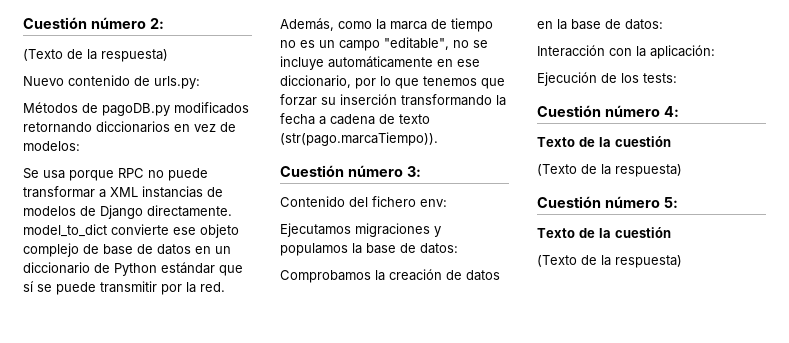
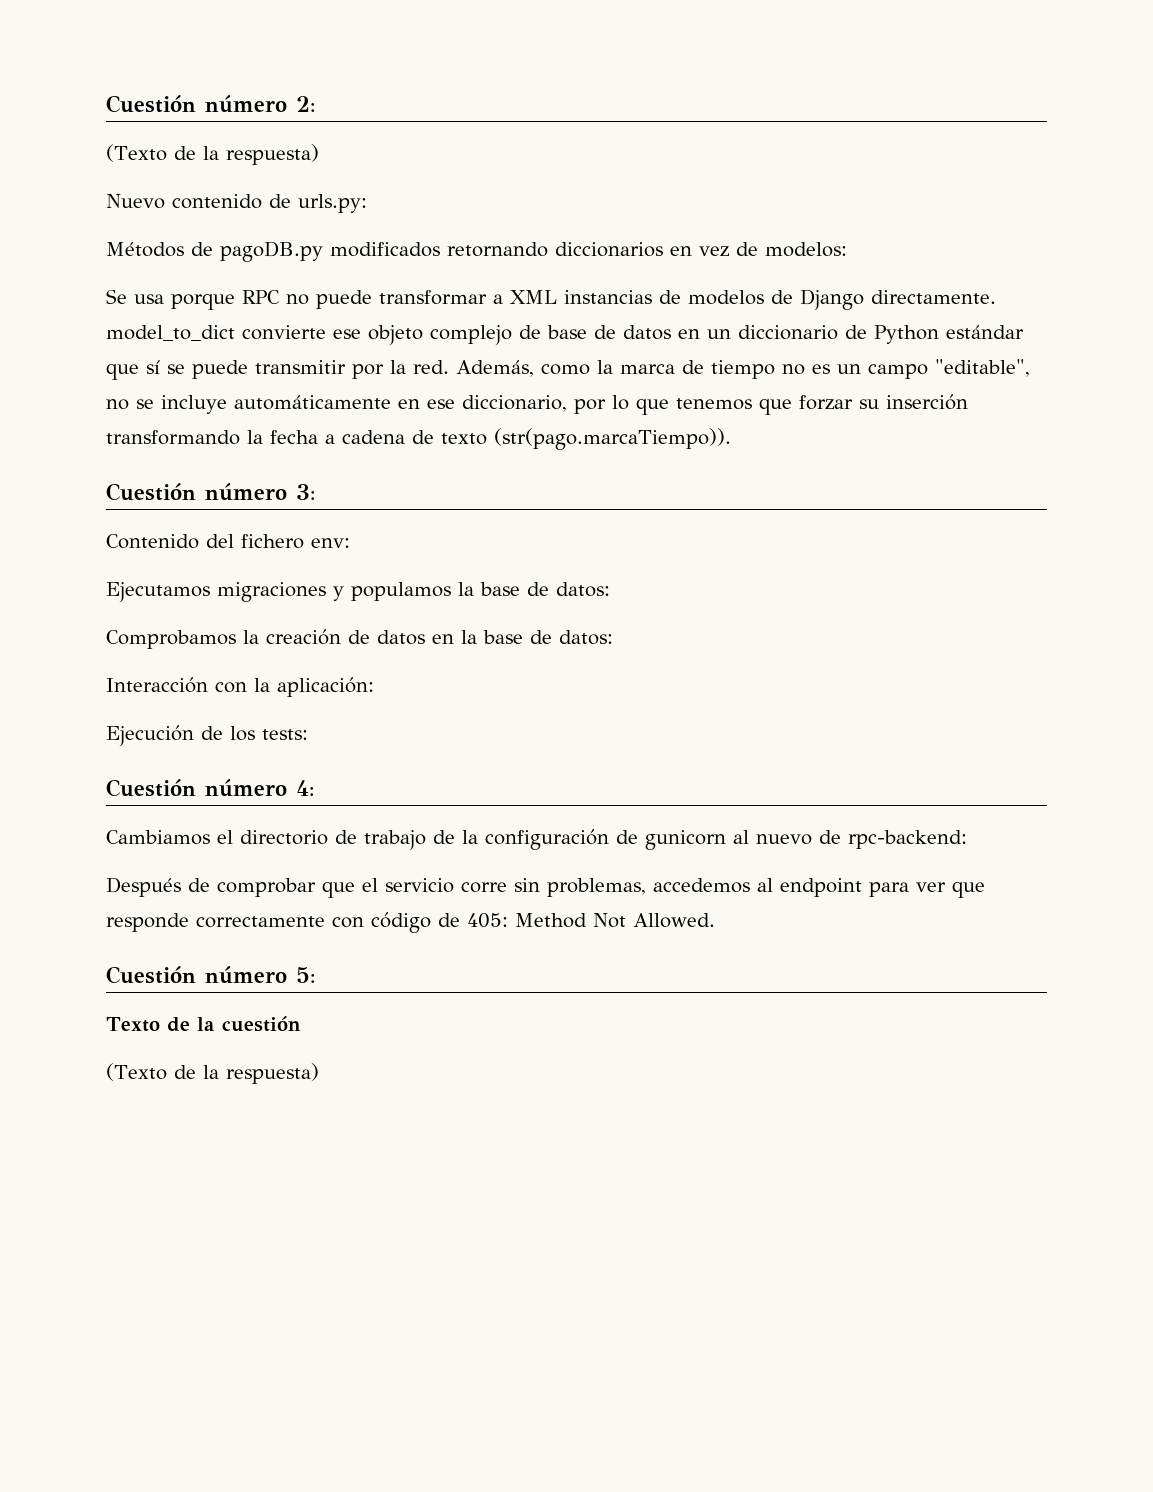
[537,136,671,147] [537,164,682,177] Texto de la cuestión // (Texto de la respuesta) -> [106,829,967,850] [106,877,985,898] [106,912,715,933] Cambiamos el directorio de trabajo de la configuración de gunicorn al nuevo de rpc-backend: // Después de comprobar que el servicio corre sin problemas, accedemos al endpoint para ver que responde correctamente con código de 405: Method Not Allowed.

